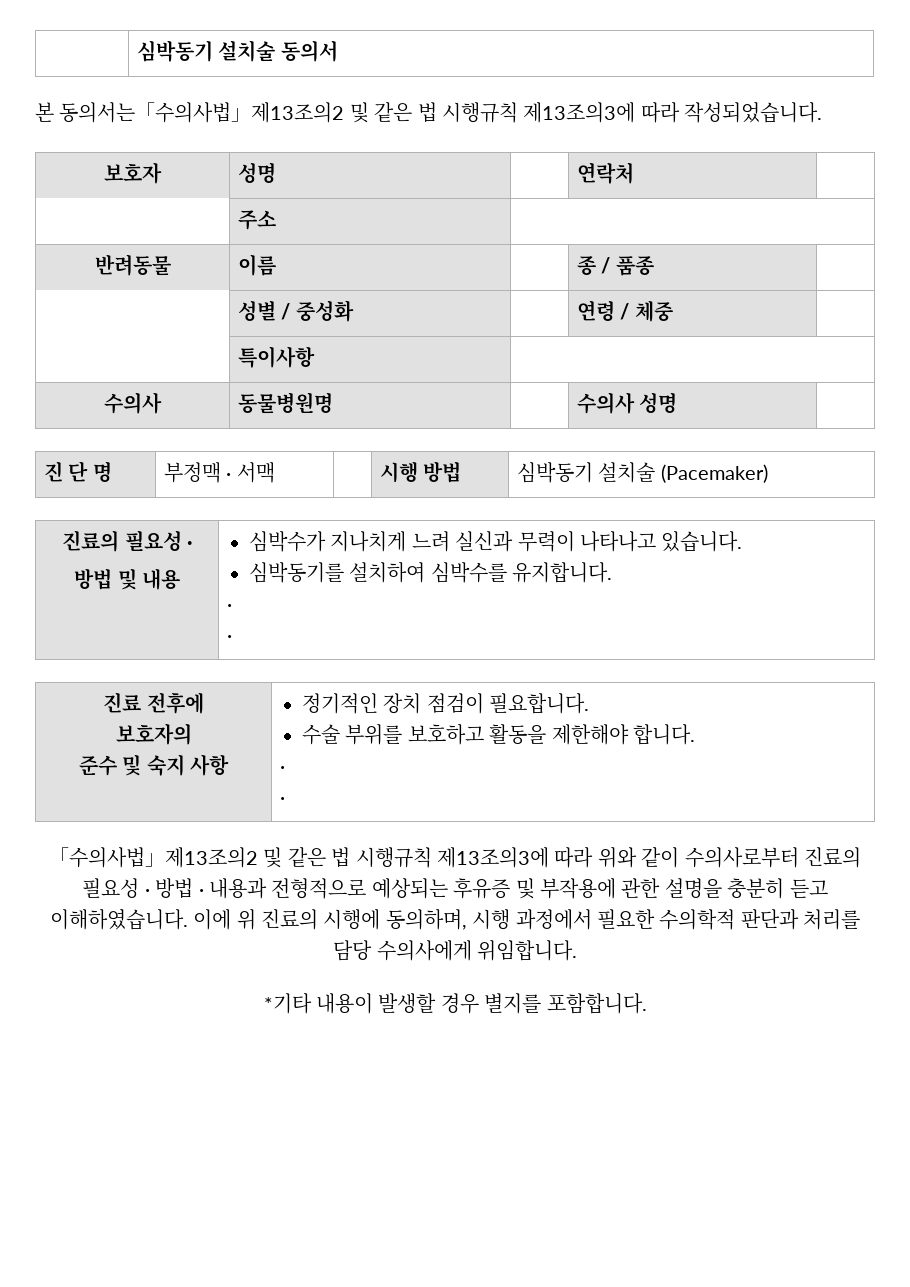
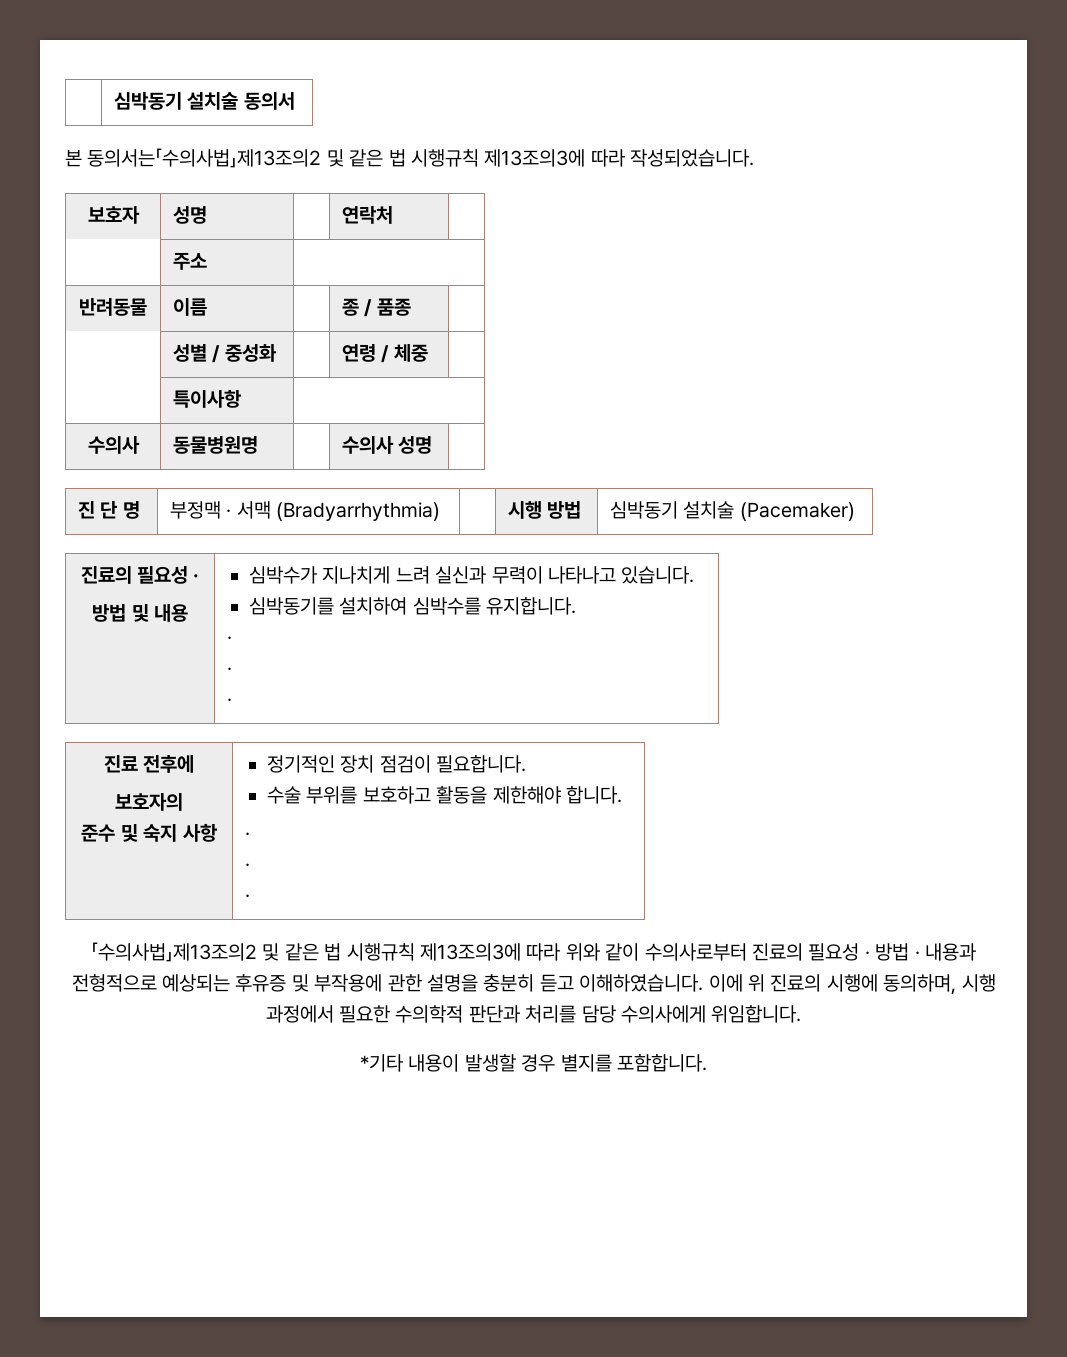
(275, 472) none -> [276,502,441,521] (Bradyarrhythmia)
(233, 638) none -> [227,698,233,706] // ·
(286, 800) none -> [245,894,251,902] // ·

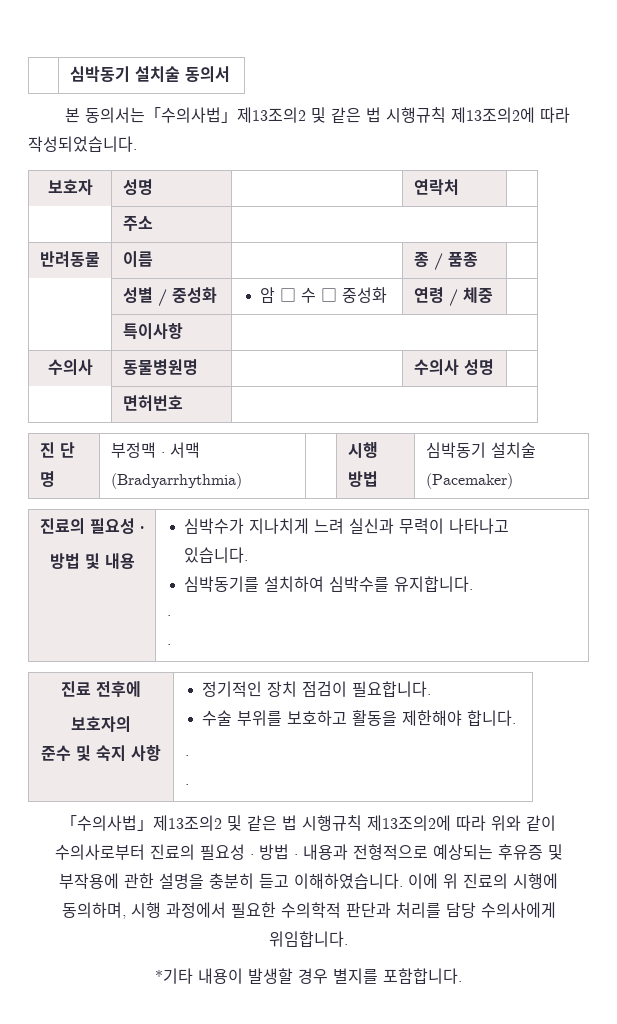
[484,149,586,167] 제13조의3에 -> [450,107,535,123] 제13조의2에
(277, 353) none -> [260,287,388,303] 암 □ 수 □ 중성화
(433, 445) none -> [122,395,183,411] // | 면허번호 |
[227,698,233,706] // · -> (171, 646) none
[245,894,251,902] [91,942,521,962] // · // 「수의사법」제13조의2 및 같은 법 시행규칙 제13조의3에 -> [61,815,451,831] // 「수의사법」제13조의2 및 같은 법 시행규칙 제13조의2에

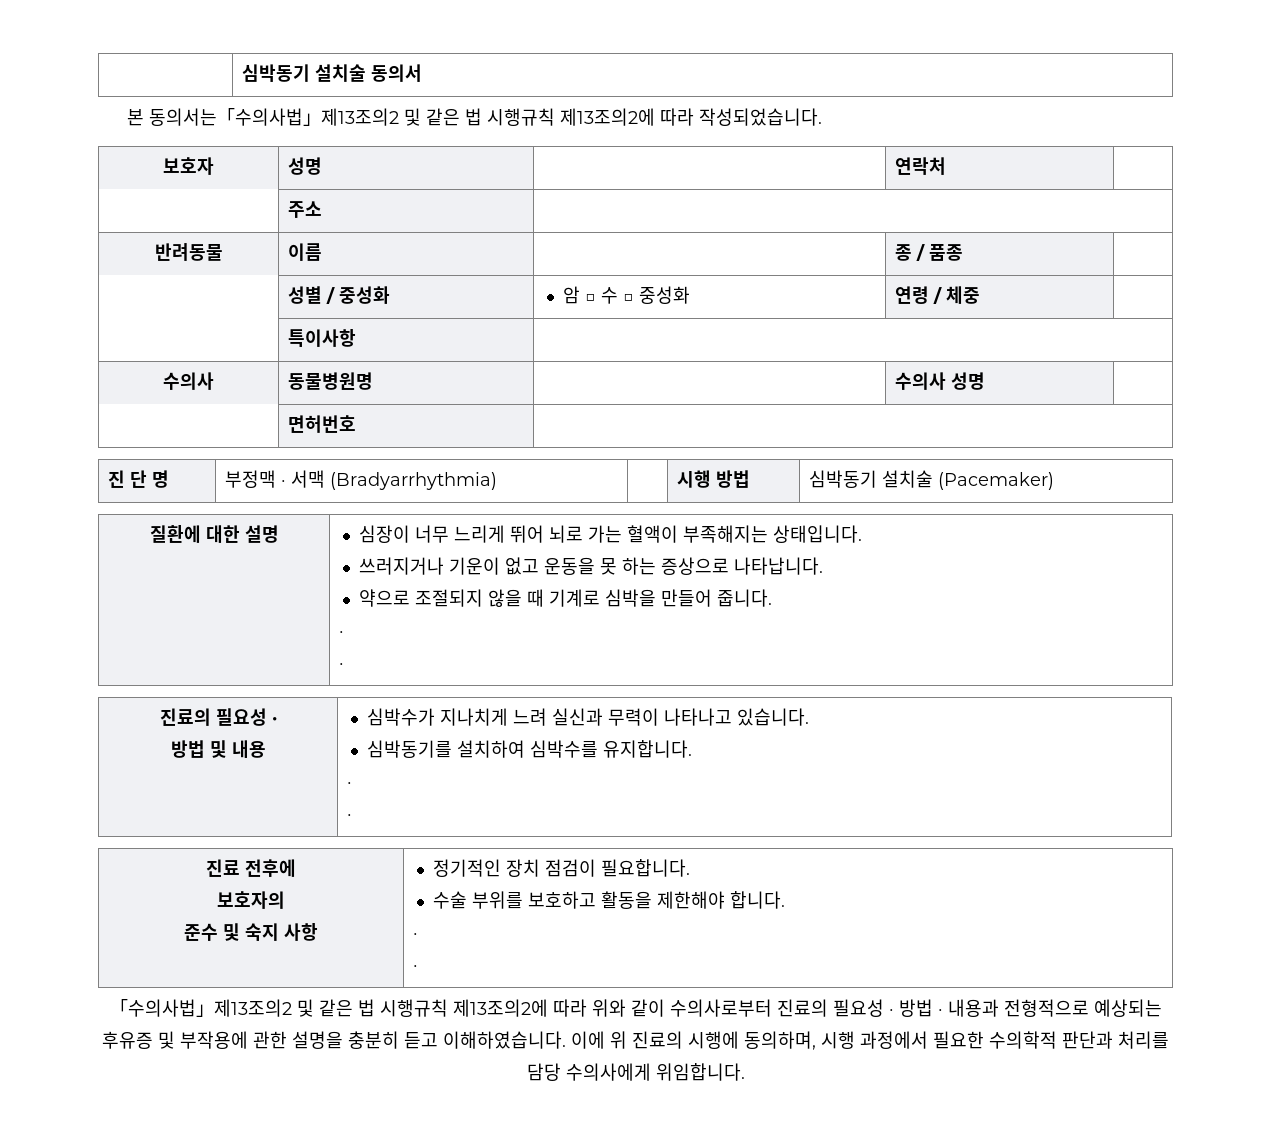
(513, 481) none -> [149,525,279,543] [358,525,862,543] [358,557,823,575] [358,589,772,607] [339,631,345,637] [339,663,345,669] // 질환에 대한 설명 | 심장이 너무 느리게 뛰어 뇌로 가는 혈액이 부족해지는 상태입니다. // 쓰러지거나 기운이 없고 운동을 못 하는 증상으로 나타납니다. // 약으로 조절되지 않을 때 기계로 심박을 만들어 줍니다. // · // ·
[155,968,462,984] // *기타 내용이 발생할 경우 별지를 포함합니다. -> (745, 1072) none

